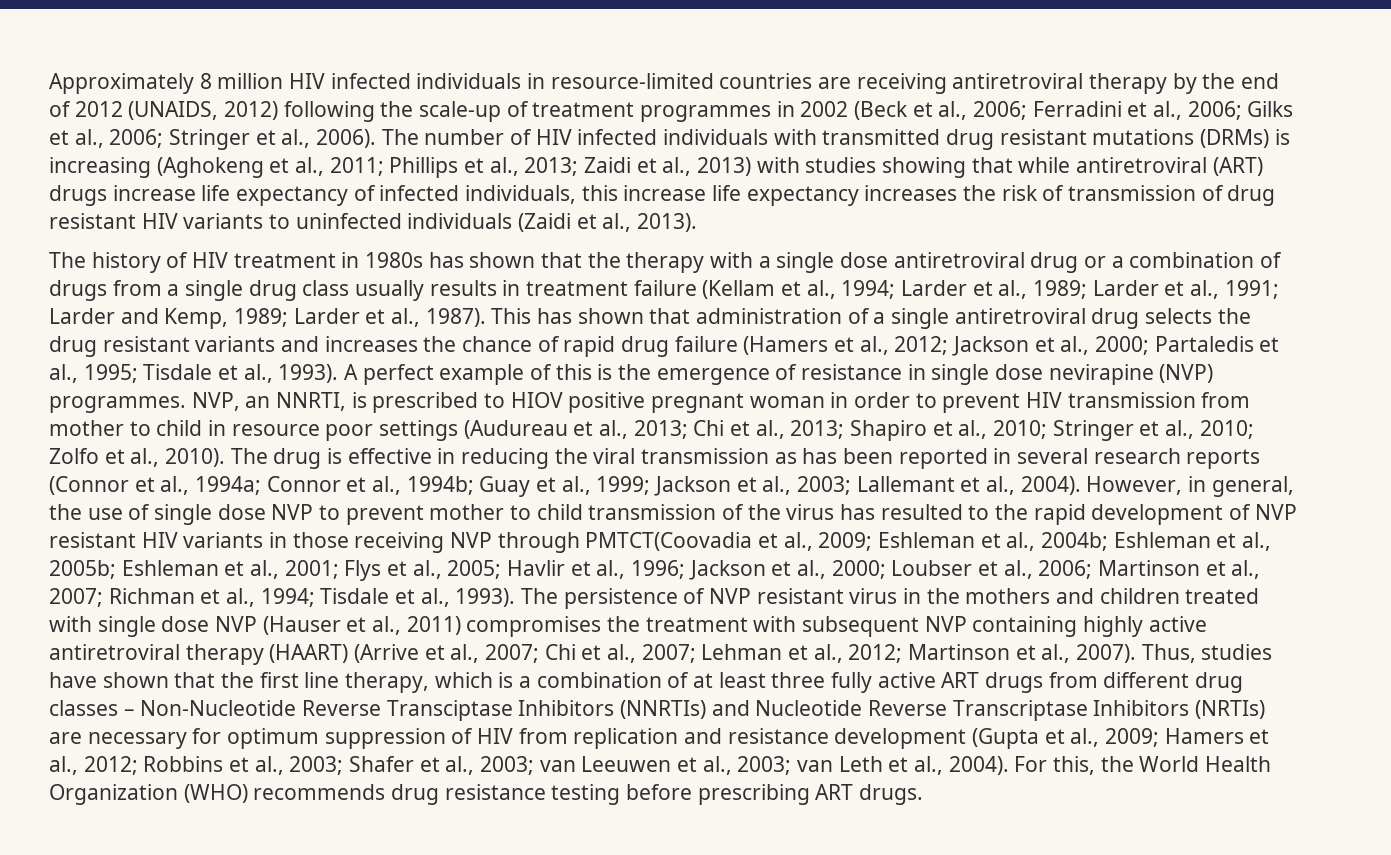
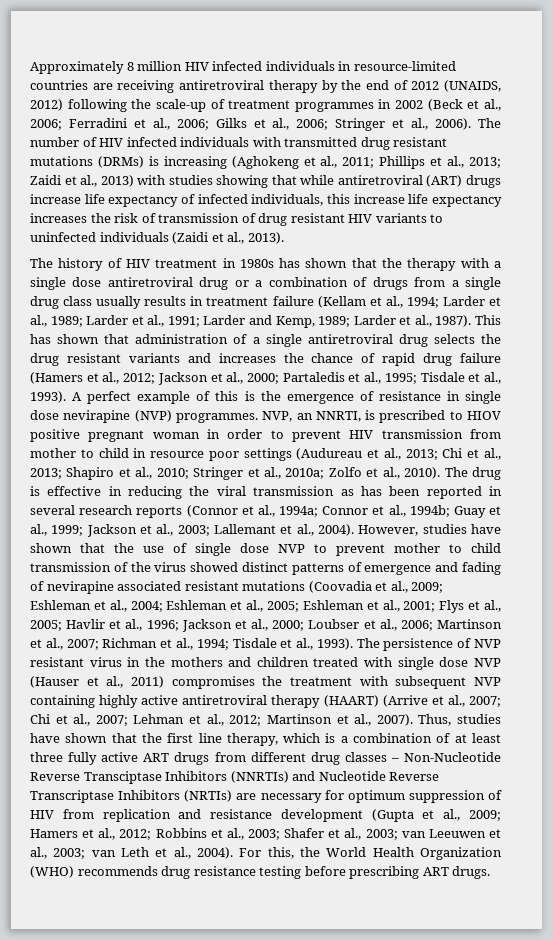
[1199,420,1254,439] 2010; -> [285,468,325,479] 2010a;
[1188,476,1294,497] in general, -> [422,524,501,534] [30,543,105,553] studies have shown that
[840,504,1297,525] [49,532,753,553] has resulted to the rapid development of NVP resistant HIV variants in those receiving NVP through PMTCT(Coovadia -> [190,562,502,575] [30,581,372,594] showed distinct patterns of emergence and fading of nevirapine associated resistant mutations (Coovadia
[1041,532,1272,551] [49,560,116,579] 2004b; Eshleman et al., 2005b; -> [130,600,299,612] 2004; Eshleman et al., 2005;

